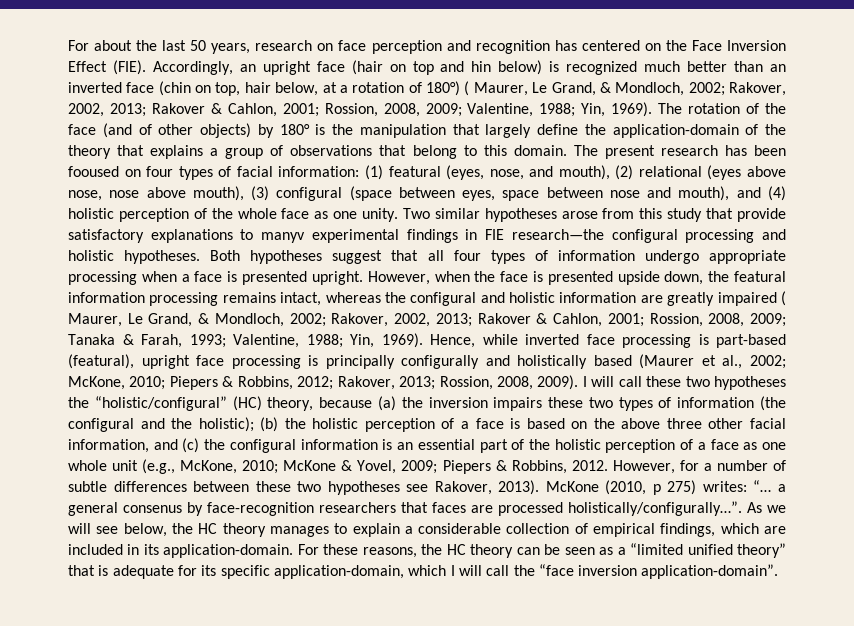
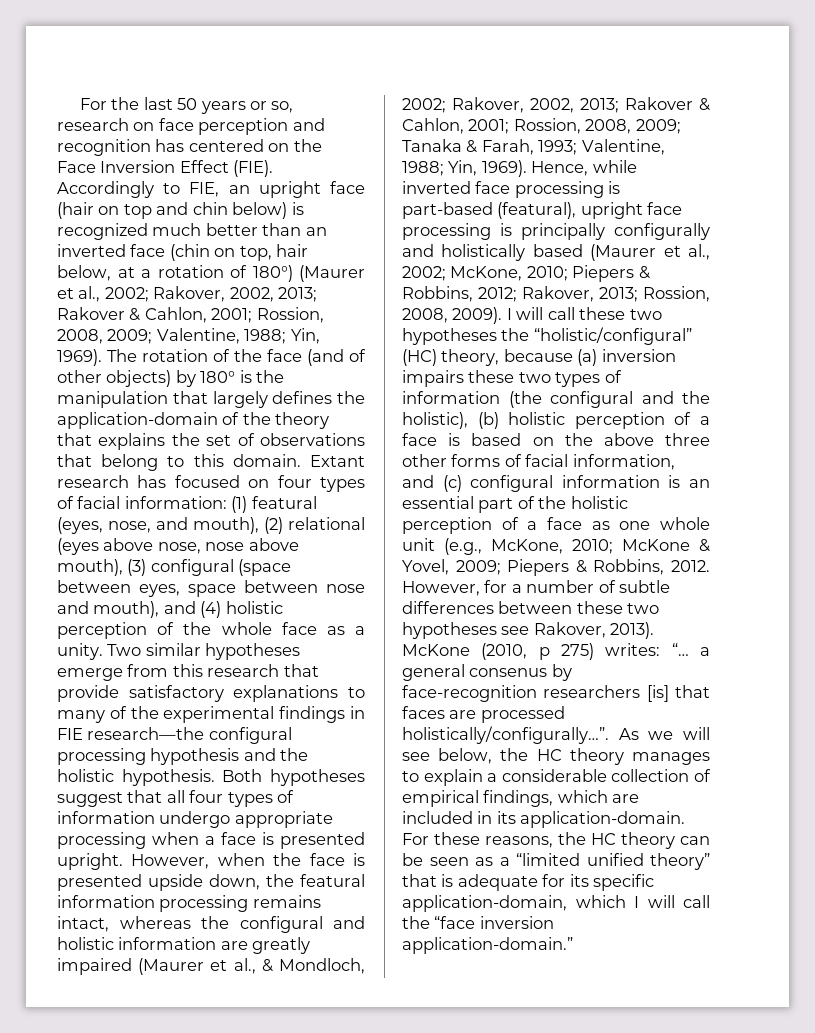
[68,40,133,51] For about -> [79,98,107,110] For
[211,43,251,54] years, -> [200,101,294,114] years or so,
[152,61,233,75] Accordingly, -> [57,181,220,198] Accordingly to FIE,
[471,61,492,72] hin -> [192,202,228,215] chin
[464,81,685,96] ( Maurer, Le Grand, & Mondloch, -> [299,265,365,282] [57,286,101,302] (Maurer et al.,
[537,124,578,135] define -> [272,391,333,404] defines
[210,148,264,159] a group -> [171,433,232,446] the set
[573,145,786,159] [68,166,119,177] The present research has been fooused -> [310,455,366,467] [57,475,240,488] Extant research has focused
[333,211,358,219] one -> [355,626,365,635] a
[561,211,598,219] arose -> [57,668,123,681] emerge
[667,208,703,222] study -> [207,664,280,677] research
[261,232,306,243] manyv -> [57,706,159,723] many of the
[762,229,787,240] [68,250,201,264] and holistic hypotheses. -> [150,748,309,765] [57,769,215,786] hypothesis and the holistic hypothesis.
[781,291,786,306] [68,313,193,327] ( Maurer, Le Grand, -> [138,958,256,975] (Maurer et al.,
[401,397,423,408] the -> (598, 357) none
[198,417,306,432] holistic); (b) the -> [402,412,499,429] holistic), (b)
(744, 423) none -> [451,454,522,467] forms of
[204,439,226,450] the -> (462, 483) none
(396, 507) none -> [646,685,669,702] [is]
[641,564,779,579] application-domain”. -> [402,937,573,954] application-domain.”

